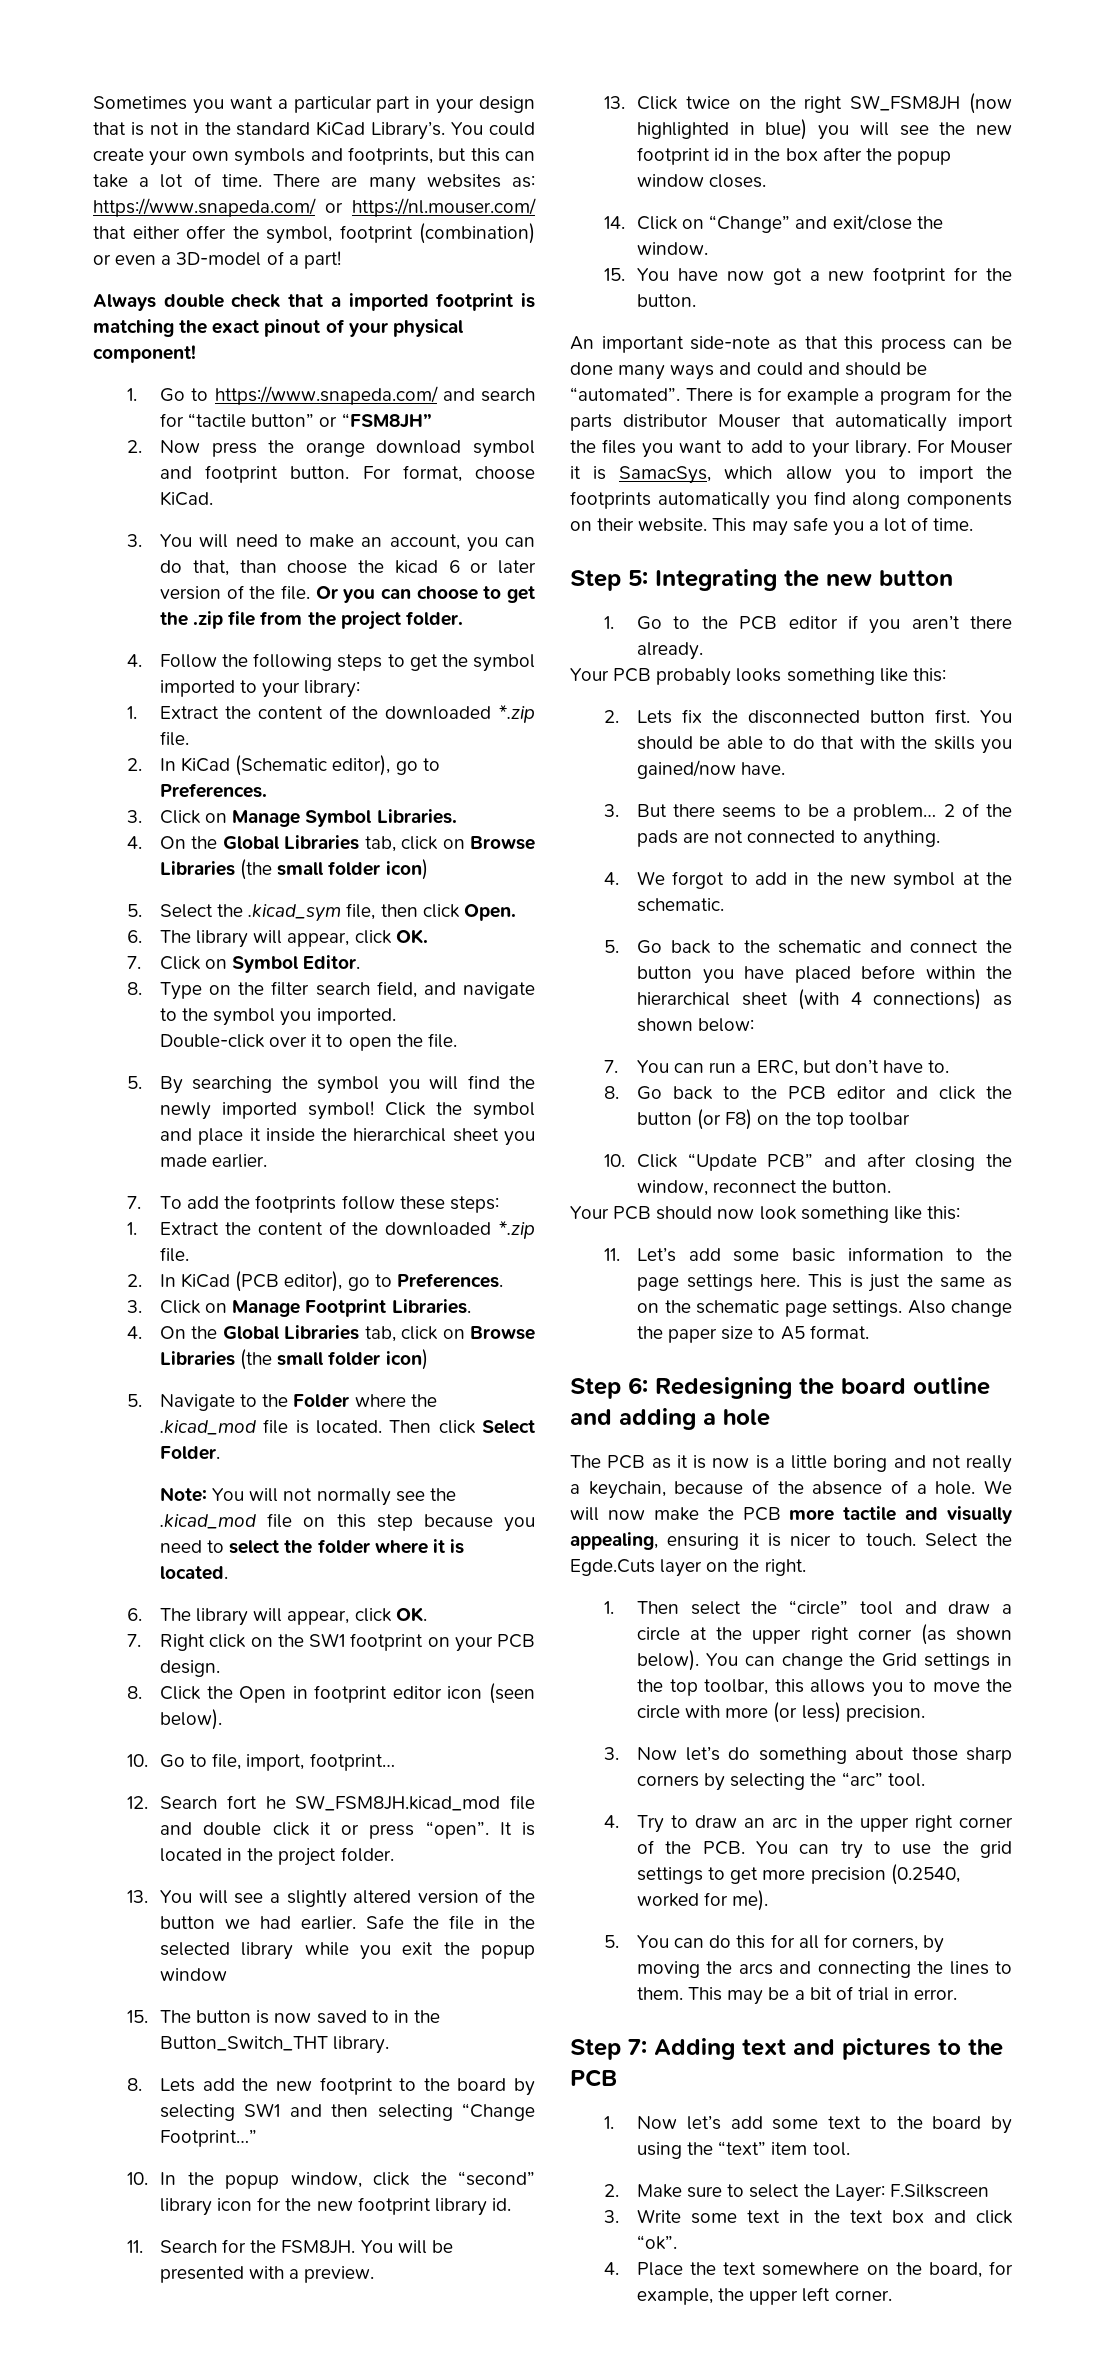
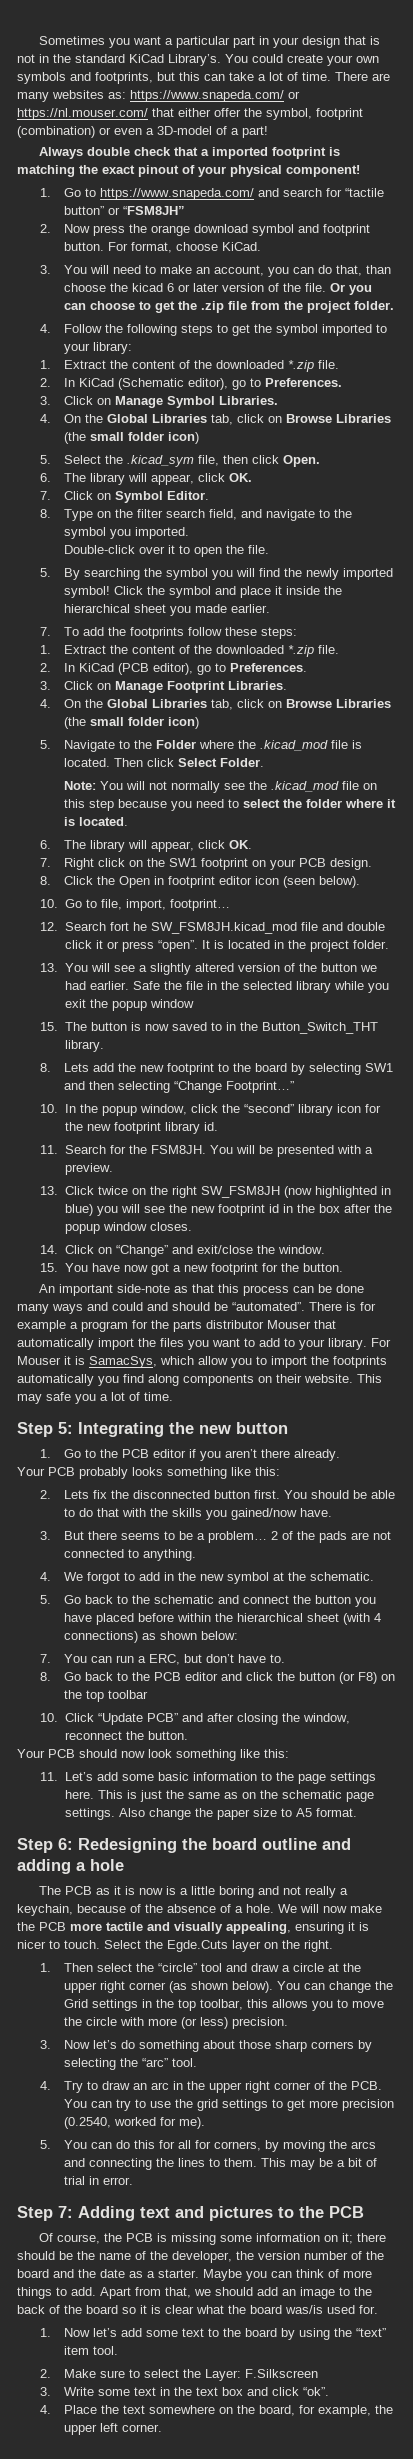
(617, 2078) none -> [38,2233,386,2245] [17,2251,384,2263] [17,2269,372,2281] [17,2287,372,2299] [17,2305,378,2314] // Of course, the PCB is missing some information on it; there should be the name of the developer, the version number of the board and the date as a starter. Maybe you can think of more things to add. Apart from that, we should add an image to the back of the board so it is clear what the board was/is used for.

